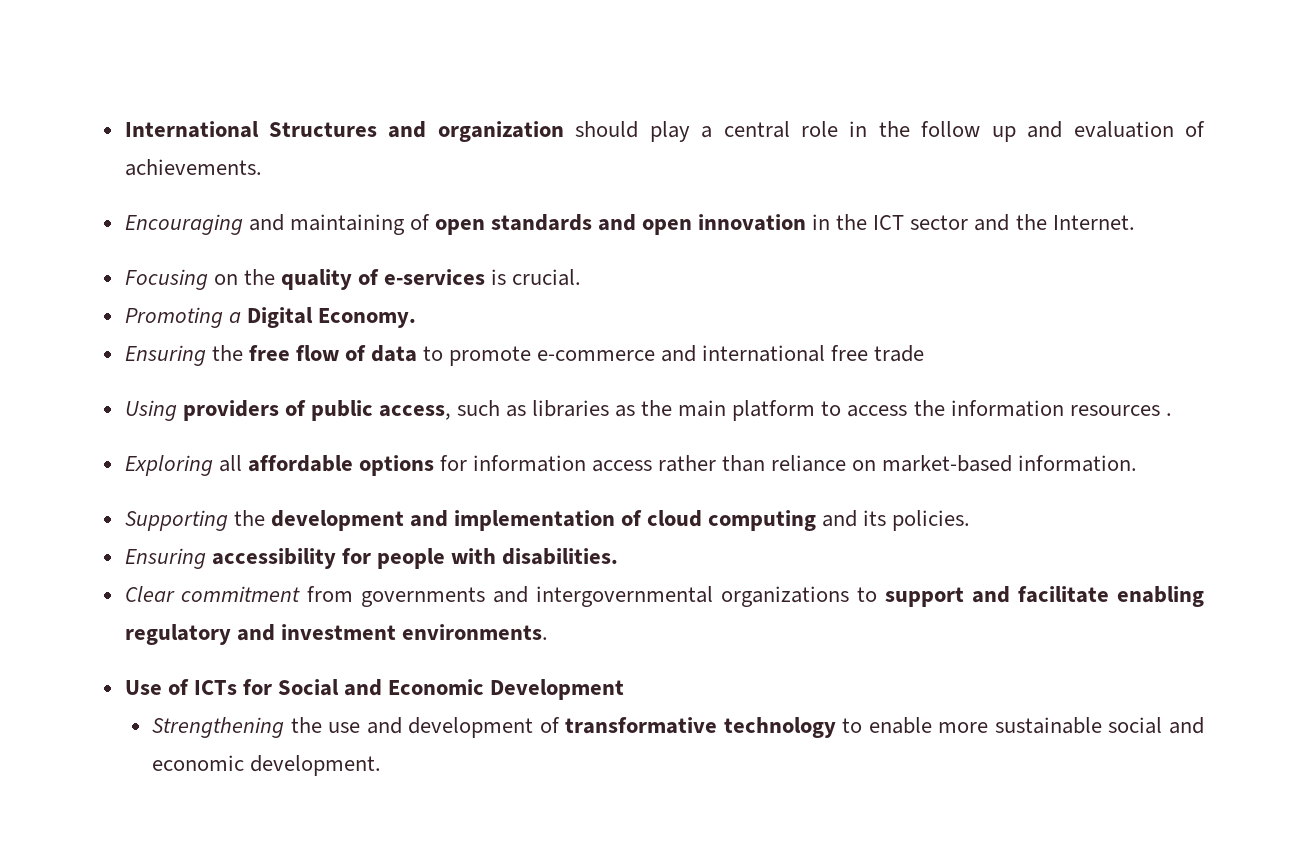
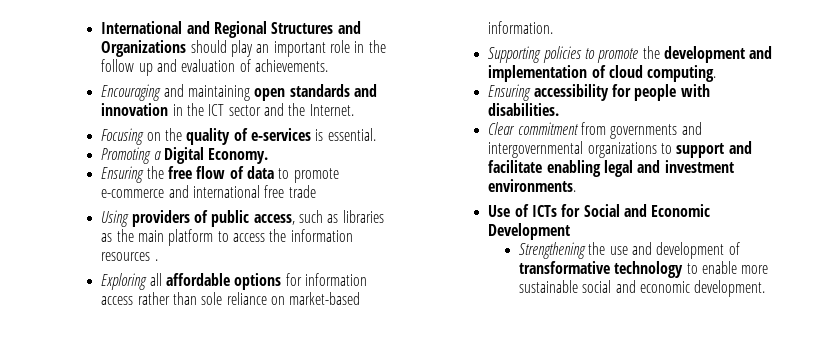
(259, 129) none -> [186,21,267,38] and Regional
[437,121,564,142] organization -> [101,40,187,57] Organizations
[701,121,790,138] a central -> [256,41,326,57] an important
[409,214,430,230] of -> (250, 93) none
[642,219,693,235] open -> (377, 90) none
[512,269,582,286] crucial. -> [327,128,376,141] essential.
(766, 463) none -> [201,292,223,305] sole
(228, 520) none -> [542,46,639,63] policies to promote
[708,510,971,531] computing and its policies. -> [647,65,717,82] computing.
[124,624,231,645] regulatory -> [603,160,633,177] legal

